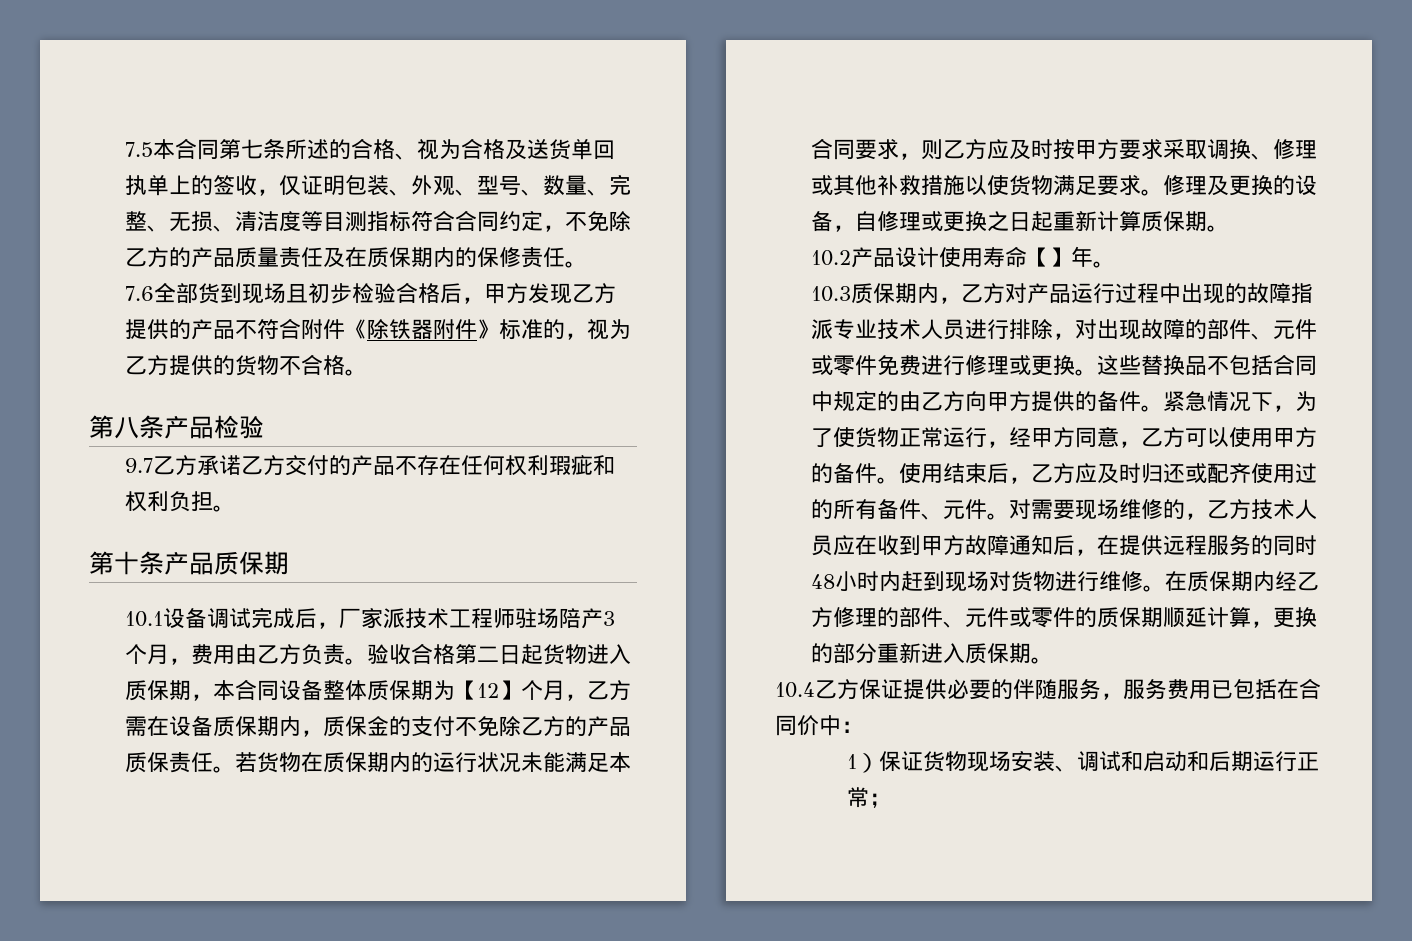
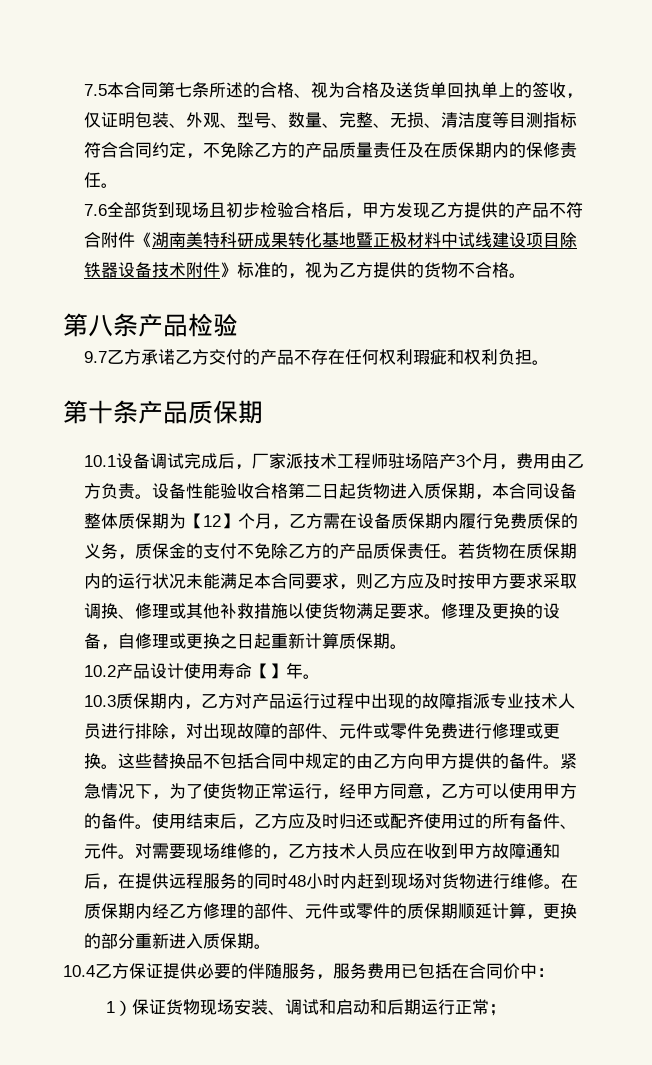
[367,319,434,340] 除铁器 -> [152,232,578,248] [84,262,187,278] 湖南美特科研成果转化基地暨正极材料中试线建设项目除铁器设备技术
(368, 661) none -> [152,483,221,499] 设备性能
(302, 726) none -> [459,513,579,529] [84,543,119,559] 履行免费质保的义务

